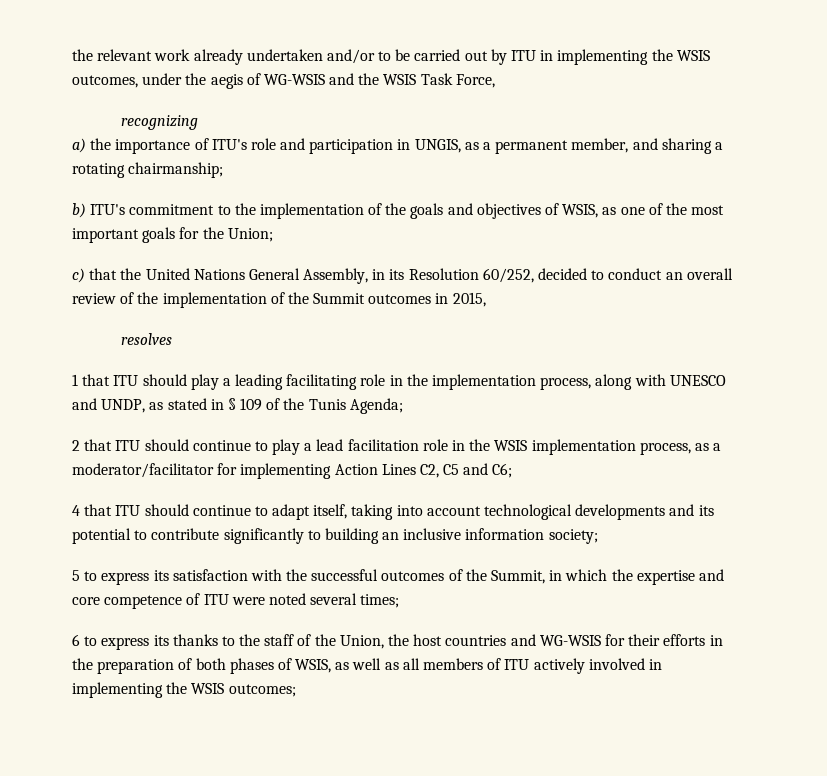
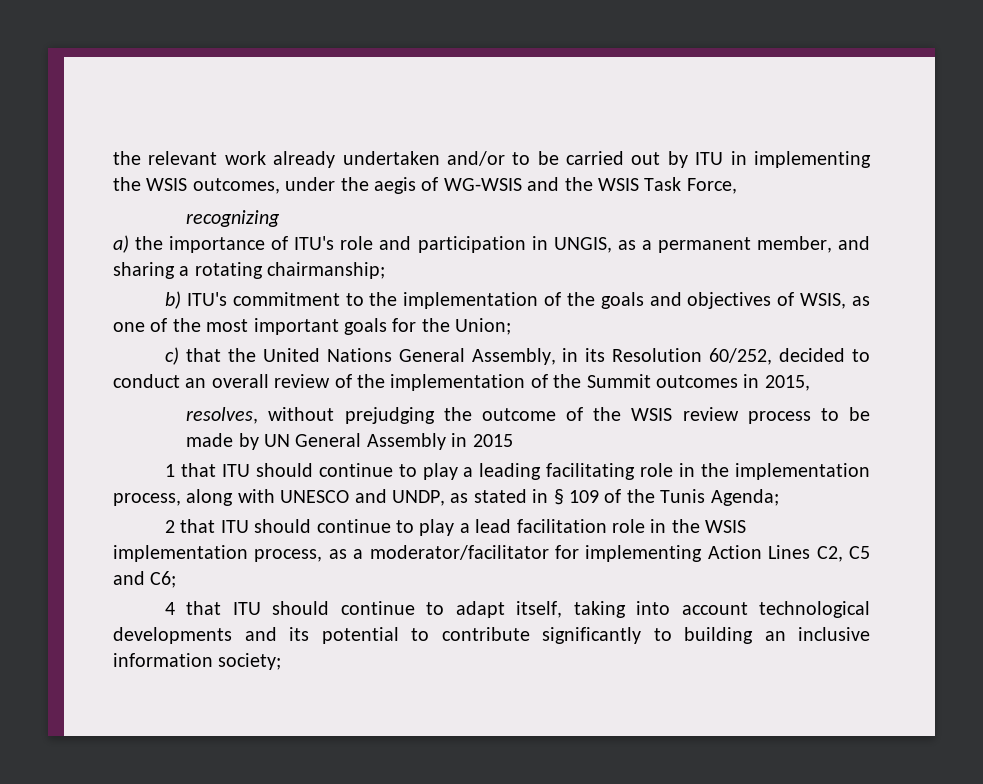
[121,333,173,345] resolves -> [186,407,870,424] [186,433,513,450] resolves, without prejudging the outcome of the WSIS review process to be made by UN General Assembly in 2015
(187, 380) none -> [318,463,417,477] continue to
[72,569,724,585] [72,593,400,609] [72,634,723,650] [72,658,662,674] [72,682,296,698] // 5 to express its satisfaction with the successful outcomes of the Summit, in which the expertise and core competence of ITU were noted several times; // 6 to express its thanks to the staff of the Union, the host countries and WG-WSIS for their efforts in the preparation of both phases of WSIS, as well as all members of ITU actively involved in implementing the WSIS outcomes; -> (282, 661) none

